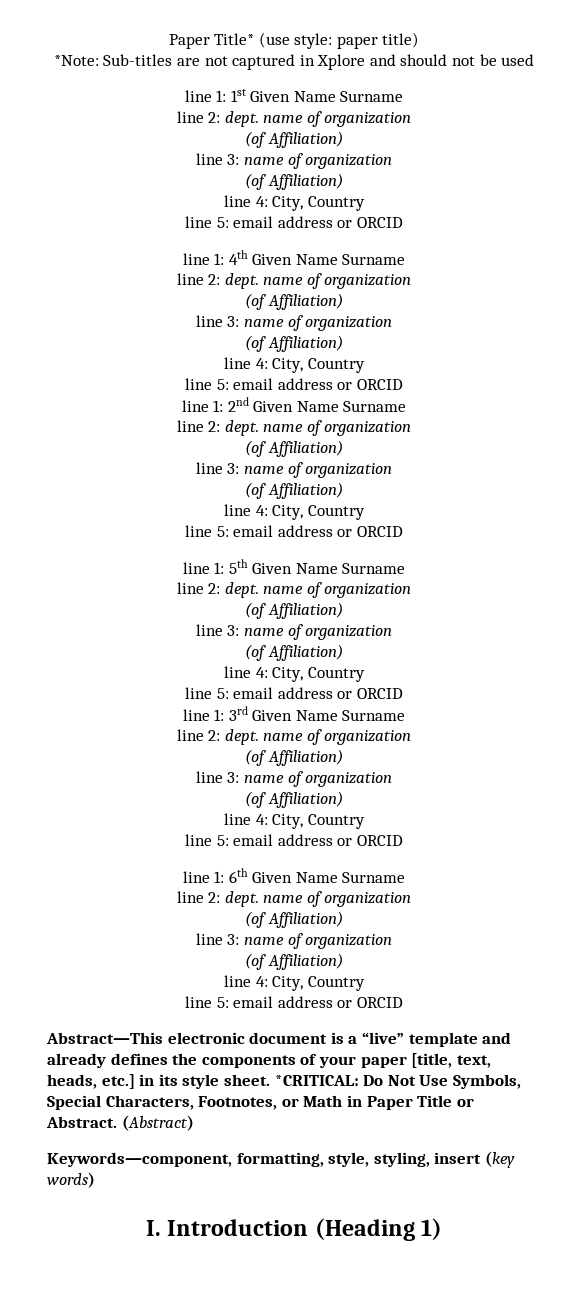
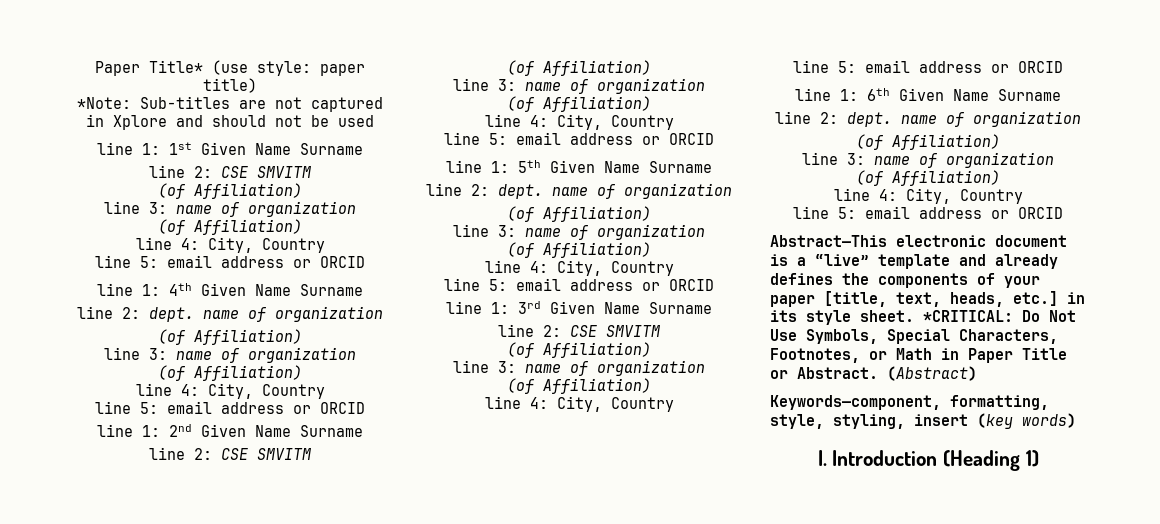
[224,111,412,127] dept. name of organization -> [221,166,311,178] CSE SMVITM
[224,420,412,436] dept. name of organization -> [221,448,311,460] CSE SMVITM
[224,729,412,745] dept. name of organization -> [570,325,660,337] CSE SMVITM

